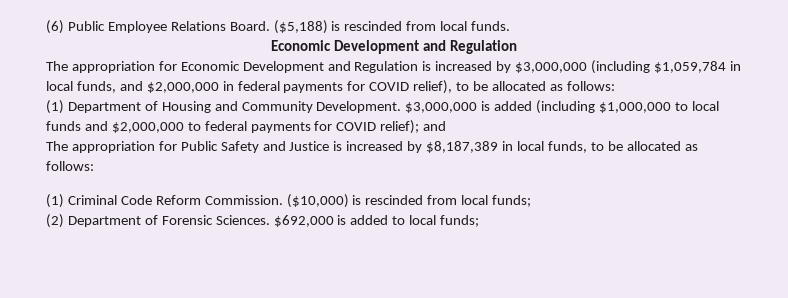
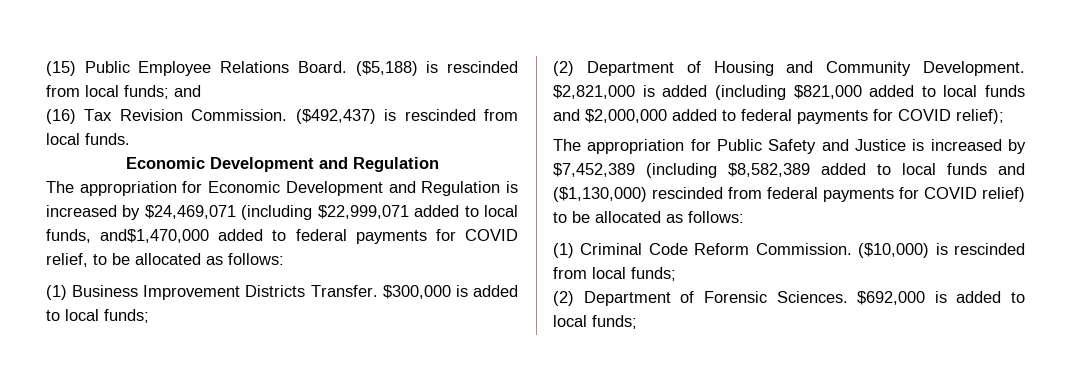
[46,20,64,34] (6) -> [46,61,76,76] (15)
(468, 26) none -> [124,85,201,99] [46,109,518,124] [46,133,80,145] funds; and // (16) Tax Revision Commission. ($492,437) is rescinded from local
[515,60,741,74] [46,80,615,94] [46,100,64,114] $3,000,000 (including $1,059,784 in local funds, and $2,000,000 in federal payments for COVID relief), to be allocated as follows: // (1) -> [144,205,518,220] [46,229,518,244] [46,253,284,267] [46,285,519,300] [46,309,149,323] [553,61,574,76] $24,469,071 (including $22,999,071 added to local funds, and$1,470,000 added to federal payments for COVID relief, to be allocated as follows: // (1) Business Improvement Districts Transfer. $300,000 is added to local funds; // (2)
[405,102,478,113] $3,000,000 -> [553,85,635,99] $2,821,000
[599,102,672,113] $1,000,000 -> [793,85,915,99] $821,000 added
(184, 127) none -> [672,109,717,121] added
[423,121,447,131] and -> (1004, 116) none
[426,141,587,153] $8,187,389 in local funds, -> [553,163,1025,178] [553,187,1025,202] $7,452,389 (including $8,582,389 added to local funds and ($1,130,000) rescinded from federal payments for COVID relief)

